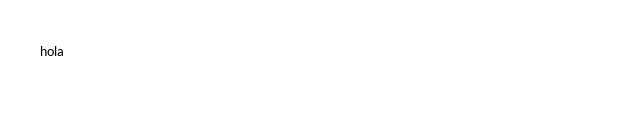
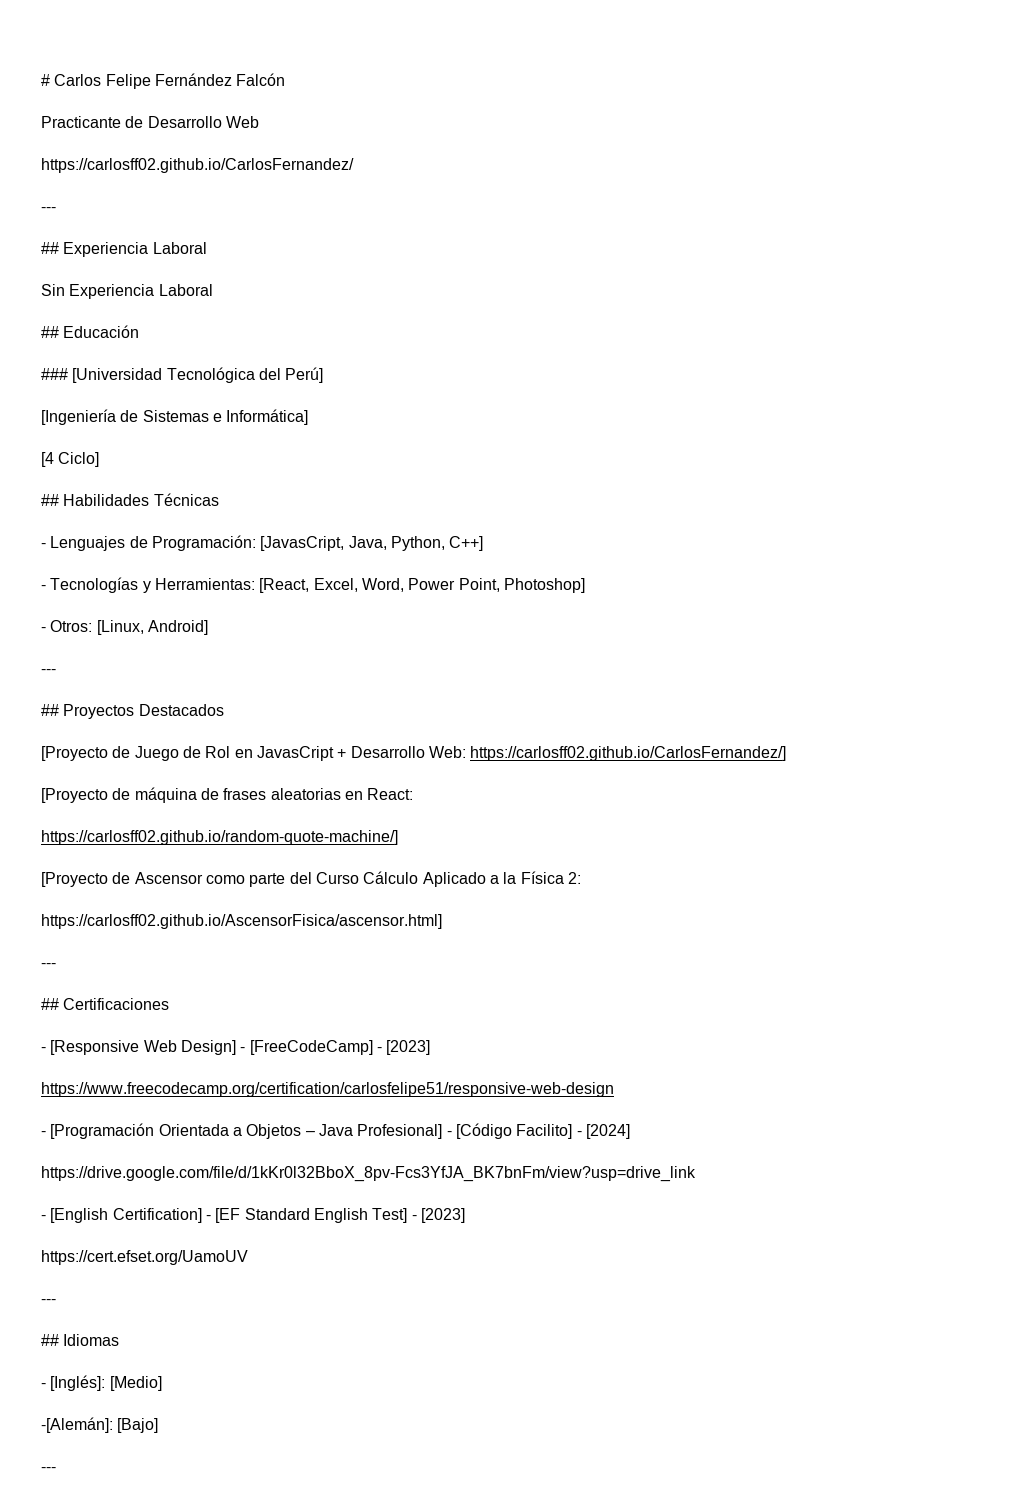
[40,46,64,56] hola -> [41,73,286,89] [41,116,259,128] [41,158,354,173] [41,207,56,212] [41,242,207,257] [41,284,213,299] [41,325,140,338] [41,367,324,383] [41,409,309,425] [41,452,100,467] [41,493,219,506] [41,535,484,551] [41,577,585,593] [41,620,208,635] [41,669,56,674] [41,704,224,719] [41,746,787,761] [41,787,414,803] [41,830,398,845] [41,871,581,887] [41,914,442,929] [41,963,56,968] [41,998,170,1010] [41,1040,431,1055] [41,1082,614,1097] [41,1123,630,1139] [41,1166,696,1182] [41,1208,465,1223] [41,1250,248,1265] [41,1299,56,1304] [41,1334,120,1346] [41,1375,162,1391] [41,1417,159,1433] [41,1467,56,1472] # Carlos Felipe Fernández Falcón // Practicante de Desarrollo Web // https://carlosff02.github.io/CarlosFernandez/ // --- // ## Experiencia Laboral // Sin Experiencia Laboral // ## Educación // ### [Universidad Tecnológica del Perú] // [Ingeniería de Sistemas e Informática] // [4 Ciclo] // ## Habilidades Técnicas // - Lenguajes de Programación: [JavasCript, Java, Python, C++] // - Tecnologías y Herramientas: [React, Excel, Word, Power Point, Photoshop] // - Otros: [Linux, Android] // --- // ## Proyectos Destacados // [Proyecto de Juego de Rol en JavasCript + Desarrollo Web: https://carlosff02.github.io/CarlosFernandez/] // [Proyecto de máquina de frases aleatorias en React: // https://carlosff02.github.io/random-quote-machine/] // [Proyecto de Ascensor como parte del Curso Cálculo Aplicado a la Física 2: // https://carlosff02.github.io/AscensorFisica/ascensor.html] // --- // ## Certificaciones // - [Responsive Web Design] - [FreeCodeCamp] - [2023] // https://www.freecodecamp.org/certification/carlosfelipe51/responsive-web-design // - [Programación Orientada a Objetos – Java Profesional] - [Código Facilito] - [2024] // https://drive.google.com/file/d/1kKr0l32BboX_8pv-Fcs3YfJA_BK7bnFm/view?usp=drive_link // - [English Certification] - [EF Standard English Test] - [2023] // https://cert.efset.org/UamoUV // --- // ## Idiomas // - [Inglés]: [Medio] // -[Alemán]: [Bajo] // ---

